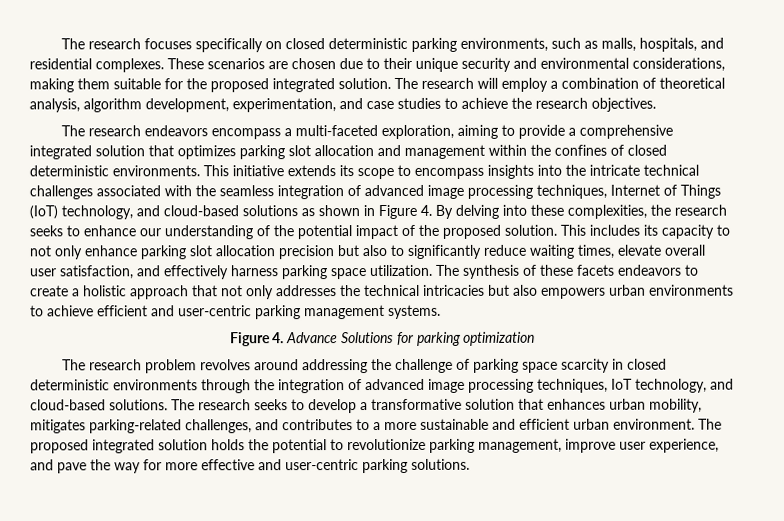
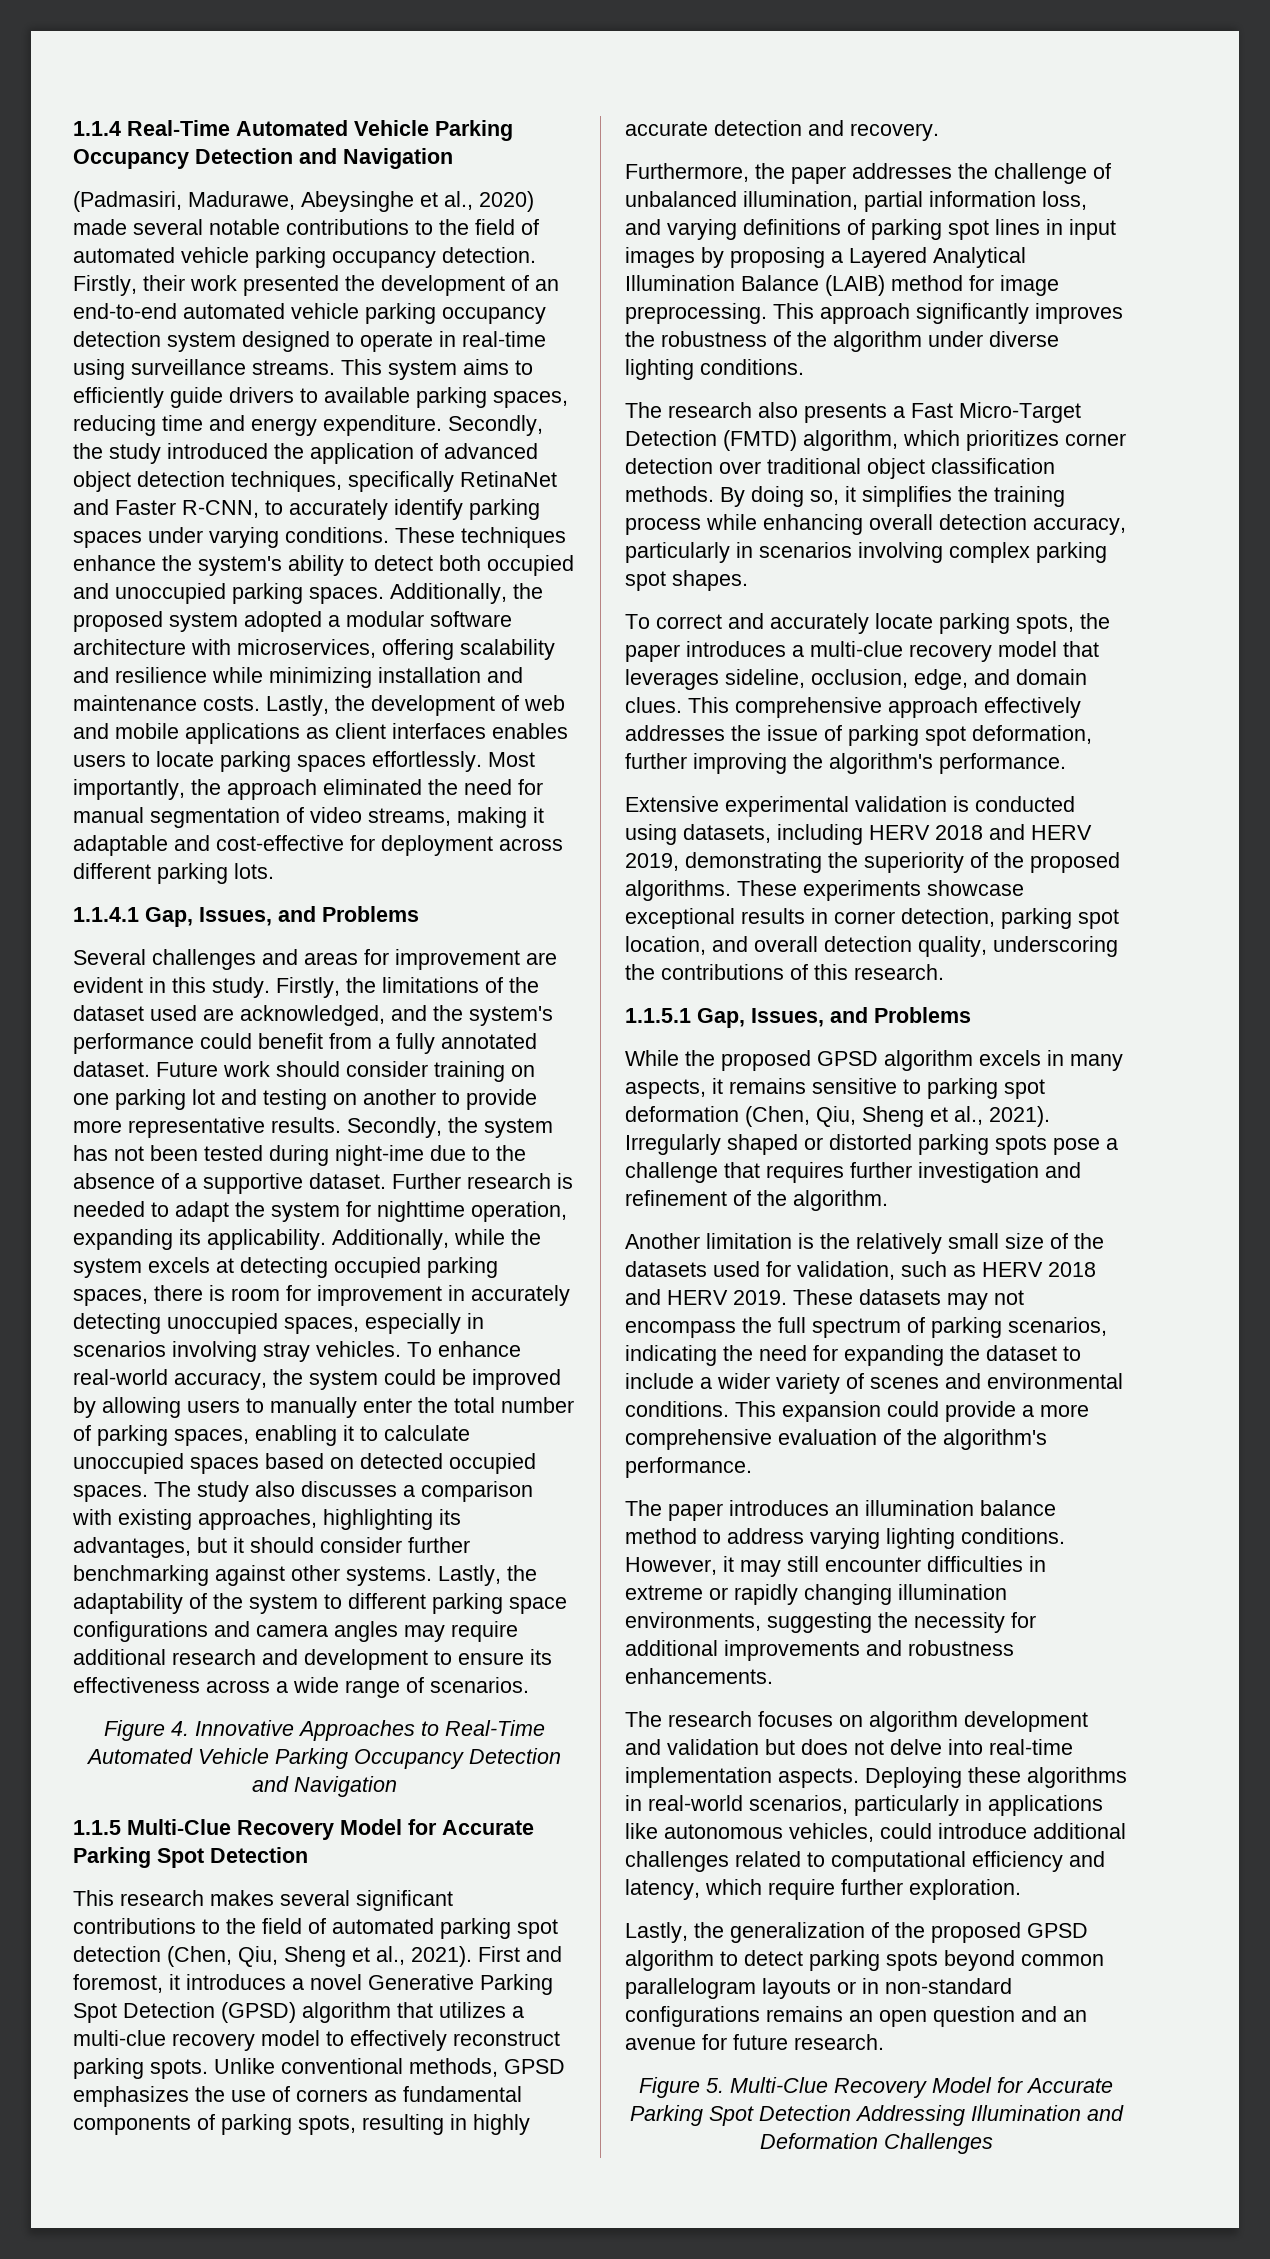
[61,37,725,53] [29,57,725,73] [29,77,725,93] [29,97,656,113] [61,124,674,140] [29,144,667,160] [29,164,699,180] [29,184,721,200] [29,204,727,220] [29,224,730,240] [29,244,705,260] [30,264,699,280] [30,284,734,300] [30,304,441,320] [229,331,536,347] [62,358,668,374] [30,378,734,394] [30,398,702,414] [30,418,722,434] [30,438,719,454] [30,458,470,474] The research focuses specifically on closed deterministic parking environments, such as malls, hospitals, and residential complexes. These scenarios are chosen due to their unique security and environmental considerations, making them suitable for the proposed integrated solution. The research will employ a combination of theoretical analysis, algorithm development, experimentation, and case studies to achieve the research objectives. // The research endeavors encompass a multi-faceted exploration, aiming to provide a comprehensive integrated solution that optimizes parking slot allocation and management within the confines of closed deterministic environments. This initiative extends its scope to encompass insights into the intricate technical challenges associated with the seamless integration of advanced image processing techniques, Internet of Things (IoT) technology, and cloud-based solutions as shown in Figure 4. By delving into these complexities, the research seeks to enhance our understanding of the potential impact of the proposed solution. This includes its capacity to not only enhance parking slot allocation precision but also to significantly reduce waiting times, elevate overall user satisfaction, and effectively harness parking space utilization. The synthesis of these facets endeavors to create a holistic approach that not only addresses the technical intricacies but also empowers urban environments to achieve efficient and user-centric parking management systems. // Figure 4. Advance Solutions for parking optimization // The research problem revolves around addressing the challenge of parking space scarcity in closed deterministic environments through the integration of advanced image processing techniques, IoT technology, and cloud-based solutions. The research seeks to develop a transformative solution that enhances urban mobility, mitigates parking-related challenges, and contributes to a more sustainable and efficient urban environment. The proposed integrated solution holds the potential to revolutionize parking management, improve user experience, and pave the way for more effective and user-centric parking solutions. -> [73,120,513,141] [73,148,453,169] [73,191,534,212] [73,219,539,235] [73,247,536,268] [73,275,559,296] [73,303,546,324] [73,331,546,352] [73,359,533,380] [73,387,568,408] [73,415,543,436] [73,443,538,464] [73,471,557,492] [73,499,540,520] [73,527,566,548] [73,555,574,576] [73,583,543,604] [73,611,512,632] [73,639,555,660] [73,667,523,688] [73,695,565,716] [73,723,568,744] [73,751,535,772] [73,779,543,800] [73,807,544,828] [73,835,563,856] [73,863,274,884] [73,906,419,927] [73,949,557,970] [73,977,539,998] [73,1005,553,1026] [73,1033,537,1054] [73,1061,535,1082] [73,1089,537,1110] [73,1117,553,1138] [73,1145,526,1166] [73,1173,573,1194] [73,1201,567,1222] [73,1229,541,1250] [73,1257,498,1278] [73,1285,570,1306] [73,1313,484,1334] [73,1341,521,1362] [73,1369,561,1390] [73,1397,574,1418] [73,1425,470,1446] [73,1453,536,1474] [73,1481,533,1502] [72,1509,461,1530] [73,1537,470,1558] [73,1565,537,1586] [73,1593,567,1614] [73,1621,518,1642] [73,1649,552,1670] [73,1677,529,1698] [103,1720,545,1741] [85,1748,561,1769] [251,1776,397,1797] [73,1819,534,1840] [73,1847,308,1868] [73,1890,453,1911] [73,1918,558,1939] [73,1946,562,1967] [73,1974,553,1995] [73,2002,524,2023] [73,2030,560,2051] [73,2058,565,2079] [73,2086,522,2107] [73,2114,530,2135] [625,120,939,141] [625,163,1111,184] [625,191,1087,212] [625,219,1116,240] [625,247,1026,268] [625,275,1059,296] [625,303,1123,324] [625,331,1059,352] [625,359,804,380] [625,402,1081,423] [625,430,1126,451] [625,458,1055,479] [625,486,1065,507] [625,514,1126,535] [625,542,1107,563] [625,570,748,591] [625,613,1110,634] [625,641,1099,662] [625,669,1087,690] [625,697,1081,718] [625,725,1092,746] [625,753,1066,774] [625,796,1075,817] [625,824,1092,845] [625,852,1120,873] [625,880,1024,901] [625,908,1119,929] [625,936,1118,957] [625,964,944,980] [625,1007,971,1028] [625,1050,1123,1071] [625,1078,1045,1099] [625,1106,1050,1127] [625,1134,1118,1155] [625,1162,1081,1183] [625,1190,888,1211] [625,1233,1104,1254] [625,1261,1096,1280] [625,1289,1024,1310] [625,1317,1107,1338] [625,1345,1081,1366] [625,1373,1123,1394] [625,1401,1089,1422] [625,1429,1047,1450] [625,1457,752,1478] [625,1500,1056,1521] [625,1528,1065,1549] [625,1556,1046,1577] [625,1584,1007,1605] [625,1612,1036,1633] [625,1640,1014,1661] [625,1668,773,1684] [625,1711,1088,1732] [625,1739,1073,1755] [625,1767,1127,1788] [625,1795,1103,1816] [625,1823,1126,1842] [625,1851,1105,1872] [625,1879,1021,1900] [625,1922,1088,1943] [625,1950,1104,1971] [625,1978,1012,1999] [625,2006,1087,2027] [625,2034,884,2050] [639,2077,1113,2098] [629,2105,1124,2126] [759,2133,993,2154] 1.1.4 Real-Time Automated Vehicle Parking Occupancy Detection and Navigation // (Padmasiri, Madurawe, Abeysinghe et al., 2020) made several notable contributions to the field of automated vehicle parking occupancy detection. Firstly, their work presented the development of an end-to-end automated vehicle parking occupancy detection system designed to operate in real-time using surveillance streams. This system aims to efficiently guide drivers to available parking spaces, reducing time and energy expenditure. Secondly, the study introduced the application of advanced object detection techniques, specifically RetinaNet and Faster R-CNN, to accurately identify parking spaces under varying conditions. These techniques enhance the system's ability to detect both occupied and unoccupied parking spaces. Additionally, the proposed system adopted a modular software architecture with microservices, offering scalability and resilience while minimizing installation and maintenance costs. Lastly, the development of web and mobile applications as client interfaces enables users to locate parking spaces effortlessly. Most importantly, the approach eliminated the need for manual segmentation of video streams, making it adaptable and cost-effective for deployment across different parking lots. // 1.1.4.1 Gap, Issues, and Problems // Several challenges and areas for improvement are evident in this study. Firstly, the limitations of the dataset used are acknowledged, and the system's performance could benefit from a fully annotated dataset. Future work should consider training on one parking lot and testing on another to provide more representative results. Secondly, the system has not been tested during night-ime due to the absence of a supportive dataset. Further research is needed to adapt the system for nighttime operation, expanding its applicability. Additionally, while the system excels at detecting occupied parking spaces, there is room for improvement in accurately detecting unoccupied spaces, especially in scenarios involving stray vehicles. To enhance real-world accuracy, the system could be improved by allowing users to manually enter the total number of parking spaces, enabling it to calculate unoccupied spaces based on detected occupied spaces. The study also discusses a comparison with existing approaches, highlighting its advantages, but it should consider further benchmarking against other systems. Lastly, the adaptability of the system to different parking space configurations and camera angles may require additional research and development to ensure its effectiveness across a wide range of scenarios. // Figure 4. Innovative Approaches to Real-Time Automated Vehicle Parking Occupancy Detection and Navigation // 1.1.5 Multi-Clue Recovery Model for Accurate Parking Spot Detection // This research makes several significant contributions to the field of automated parking spot detection (Chen, Qiu, Sheng et al., 2021). First and foremost, it introduces a novel Generative Parking Spot Detection (GPSD) algorithm that utilizes a multi-clue recovery model to effectively reconstruct parking spots. Unlike conventional methods, GPSD emphasizes the use of corners as fundamental components of parking spots, resulting in highly accurate detection and recovery. // Furthermore, the paper addresses the challenge of unbalanced illumination, partial information loss, and varying definitions of parking spot lines in input images by proposing a Layered Analytical Illumination Balance (LAIB) method for image preprocessing. This approach significantly improves the robustness of the algorithm under diverse lighting conditions. // The research also presents a Fast Micro-Target Detection (FMTD) algorithm, which prioritizes corner detection over traditional object classification methods. By doing so, it simplifies the training process while enhancing overall detection accuracy, particularly in scenarios involving complex parking spot shapes. // To correct and accurately locate parking spots, the paper introduces a multi-clue recovery model that leverages sideline, occlusion, edge, and domain clues. This comprehensive approach effectively addresses the issue of parking spot deformation, further improving the algorithm's performance. // Extensive experimental validation is conducted using datasets, including HERV 2018 and HERV 2019, demonstrating the superiority of the proposed algorithms. These experiments showcase exceptional results in corner detection, parking spot location, and overall detection quality, underscoring the contributions of this research. // 1.1.5.1 Gap, Issues, and Problems // While the proposed GPSD algorithm excels in many aspects, it remains sensitive to parking spot deformation (Chen, Qiu, Sheng et al., 2021). Irregularly shaped or distorted parking spots pose a challenge that requires further investigation and refinement of the algorithm. // Another limitation is the relatively small size of the datasets used for validation, such as HERV 2018 and HERV 2019. These datasets may not encompass the full spectrum of parking scenarios, indicating the need for expanding the dataset to include a wider variety of scenes and environmental conditions. This expansion could provide a more comprehensive evaluation of the algorithm's performance. // The paper introduces an illumination balance method to address varying lighting conditions. However, it may still encounter difficulties in extreme or rapidly changing illumination environments, suggesting the necessity for additional improvements and robustness enhancements. // The research focuses on algorithm development and validation but does not delve into real-time implementation aspects. Deploying these algorithms in real-world scenarios, particularly in applications like autonomous vehicles, could introduce additional challenges related to computational efficiency and latency, which require further exploration. // Lastly, the generalization of the proposed GPSD algorithm to detect parking spots beyond common parallelogram layouts or in non-standard configurations remains an open question and an avenue for future research. // Figure 5. Multi-Clue Recovery Model for Accurate Parking Spot Detection Addressing Illumination and Deformation Challenges

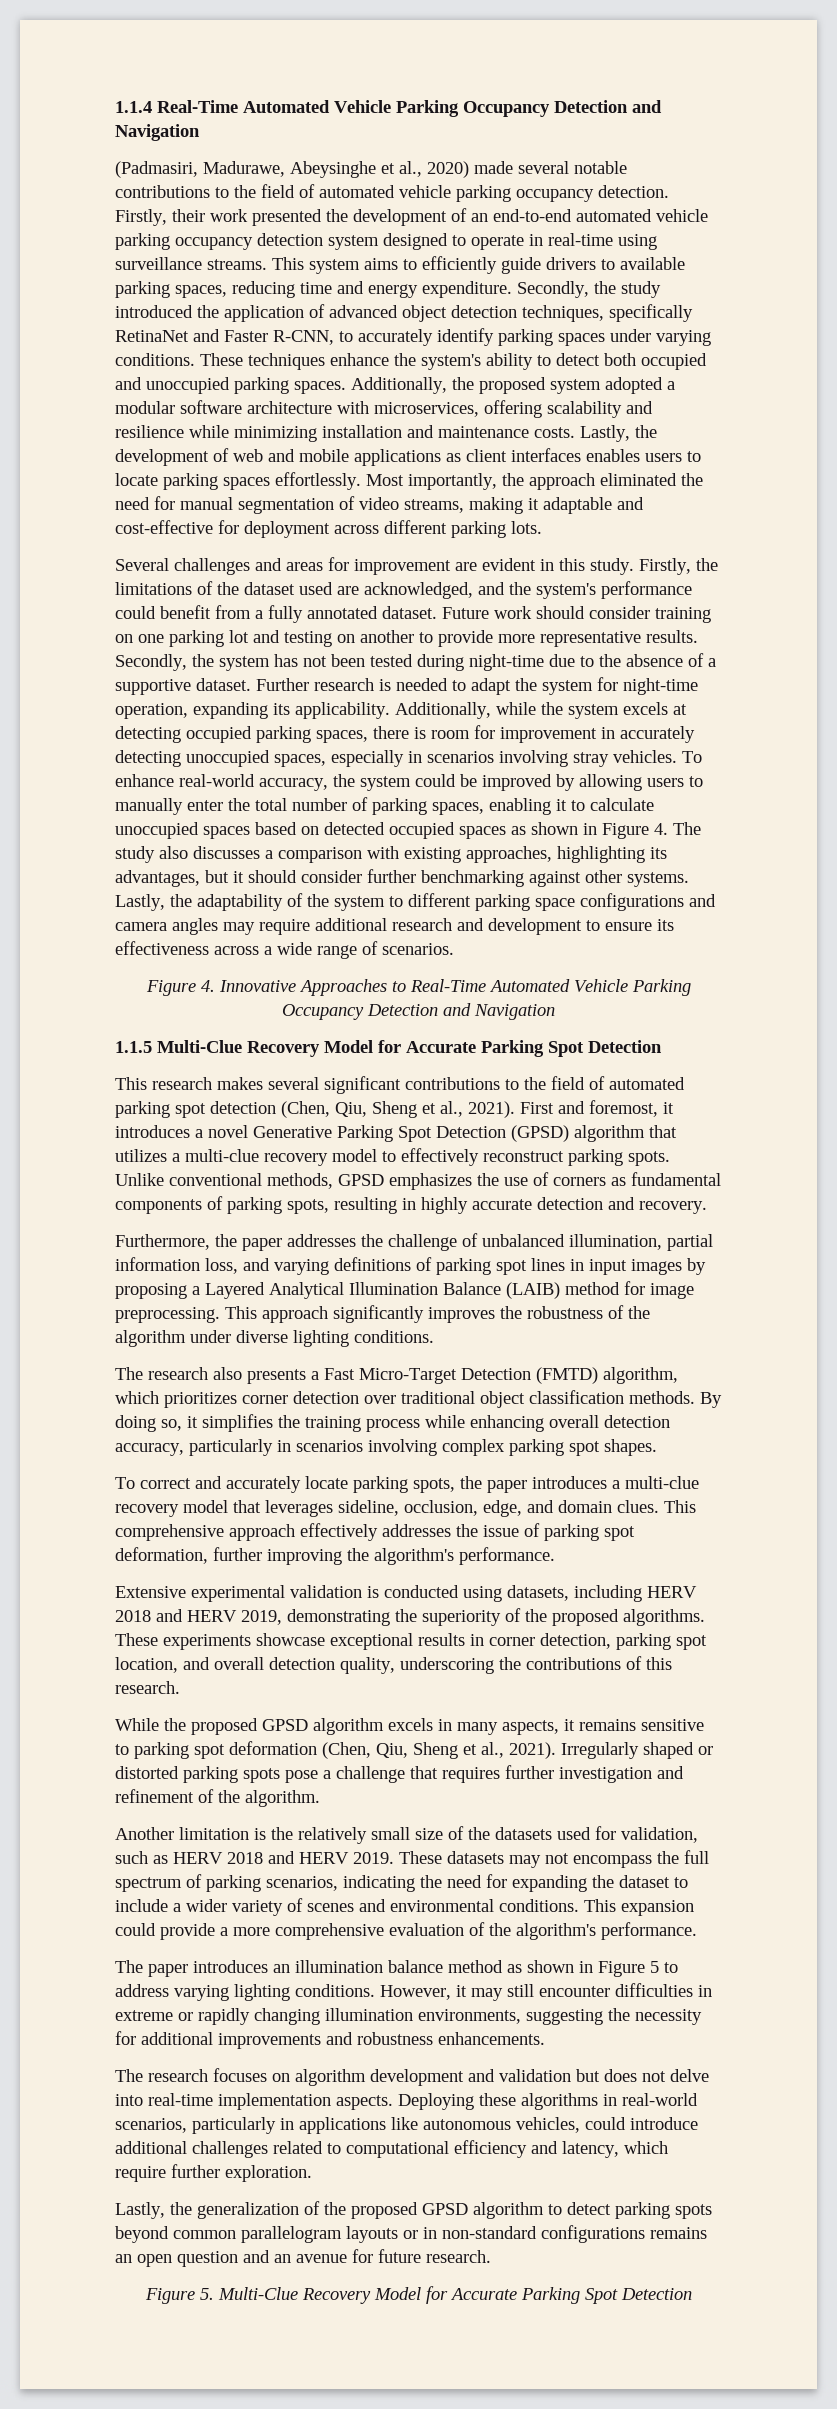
[73,906,419,927] // 1.1.4.1 Gap, Issues, and Problems -> (542, 527) none
[335,1145,424,1166] night-ime -> [469,654,544,671] night-time
[377,1201,465,1222] nighttime -> [623,678,698,695] night-time
[73,1485,148,1502] spaces. -> [459,822,668,839] spaces as shown in Figure 4.
[625,1007,971,1028] // 1.1.5.1 Gap, Issues, and Problems -> (180, 1687) none
(697, 1536) none -> [507,1960,659,1977] as shown in Figure 5
[854,2105,1124,2126] [759,2133,993,2154] Addressing Illumination and Deformation Challenges -> (692, 2294) none

